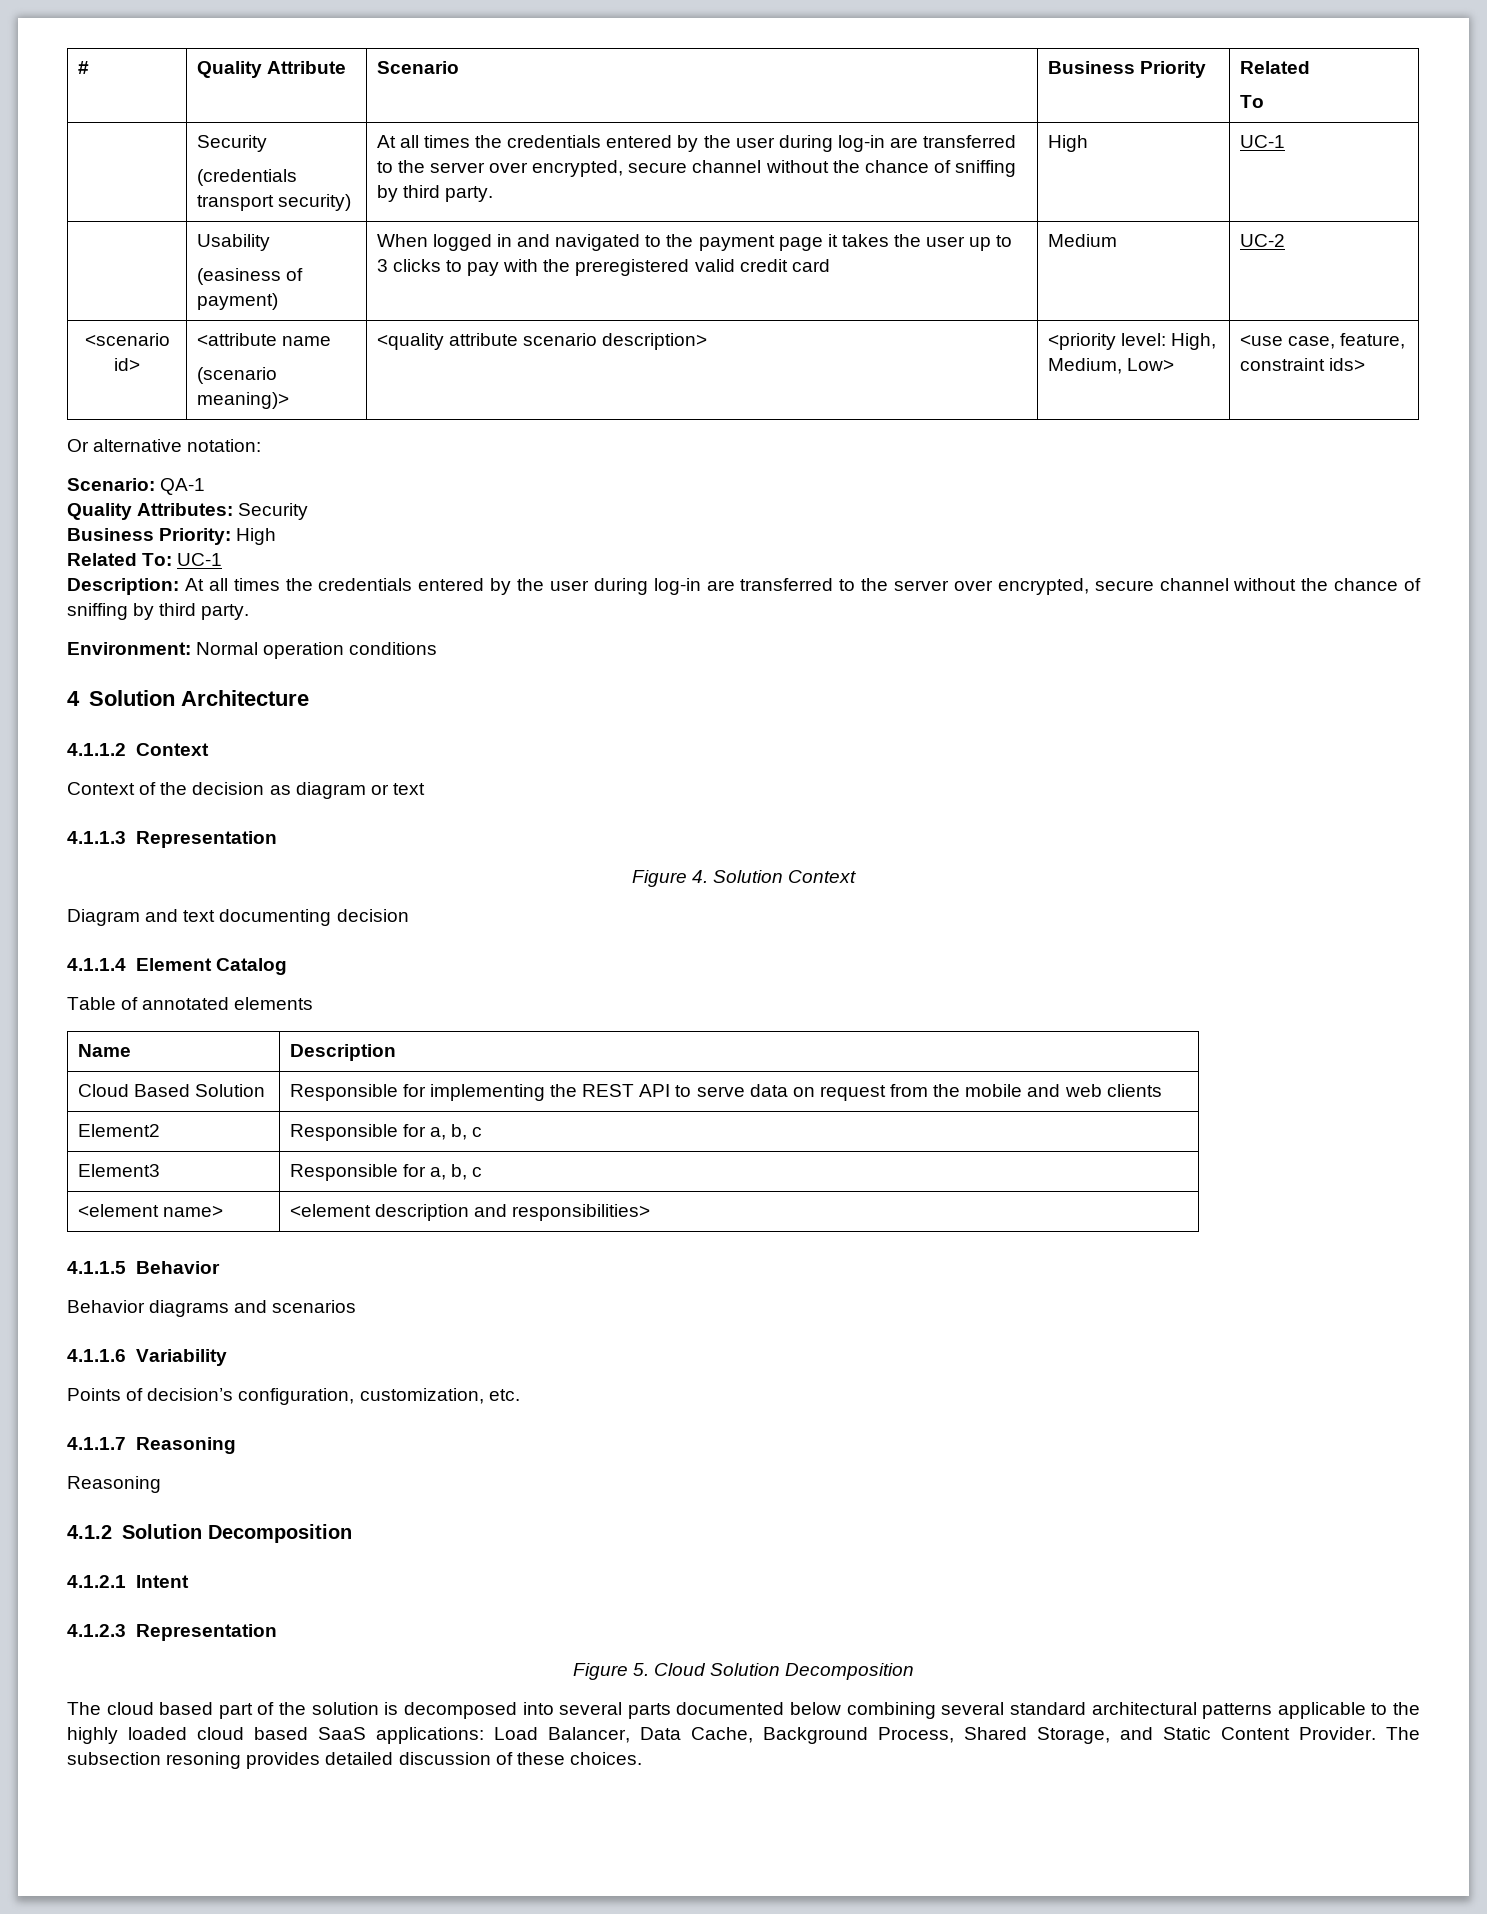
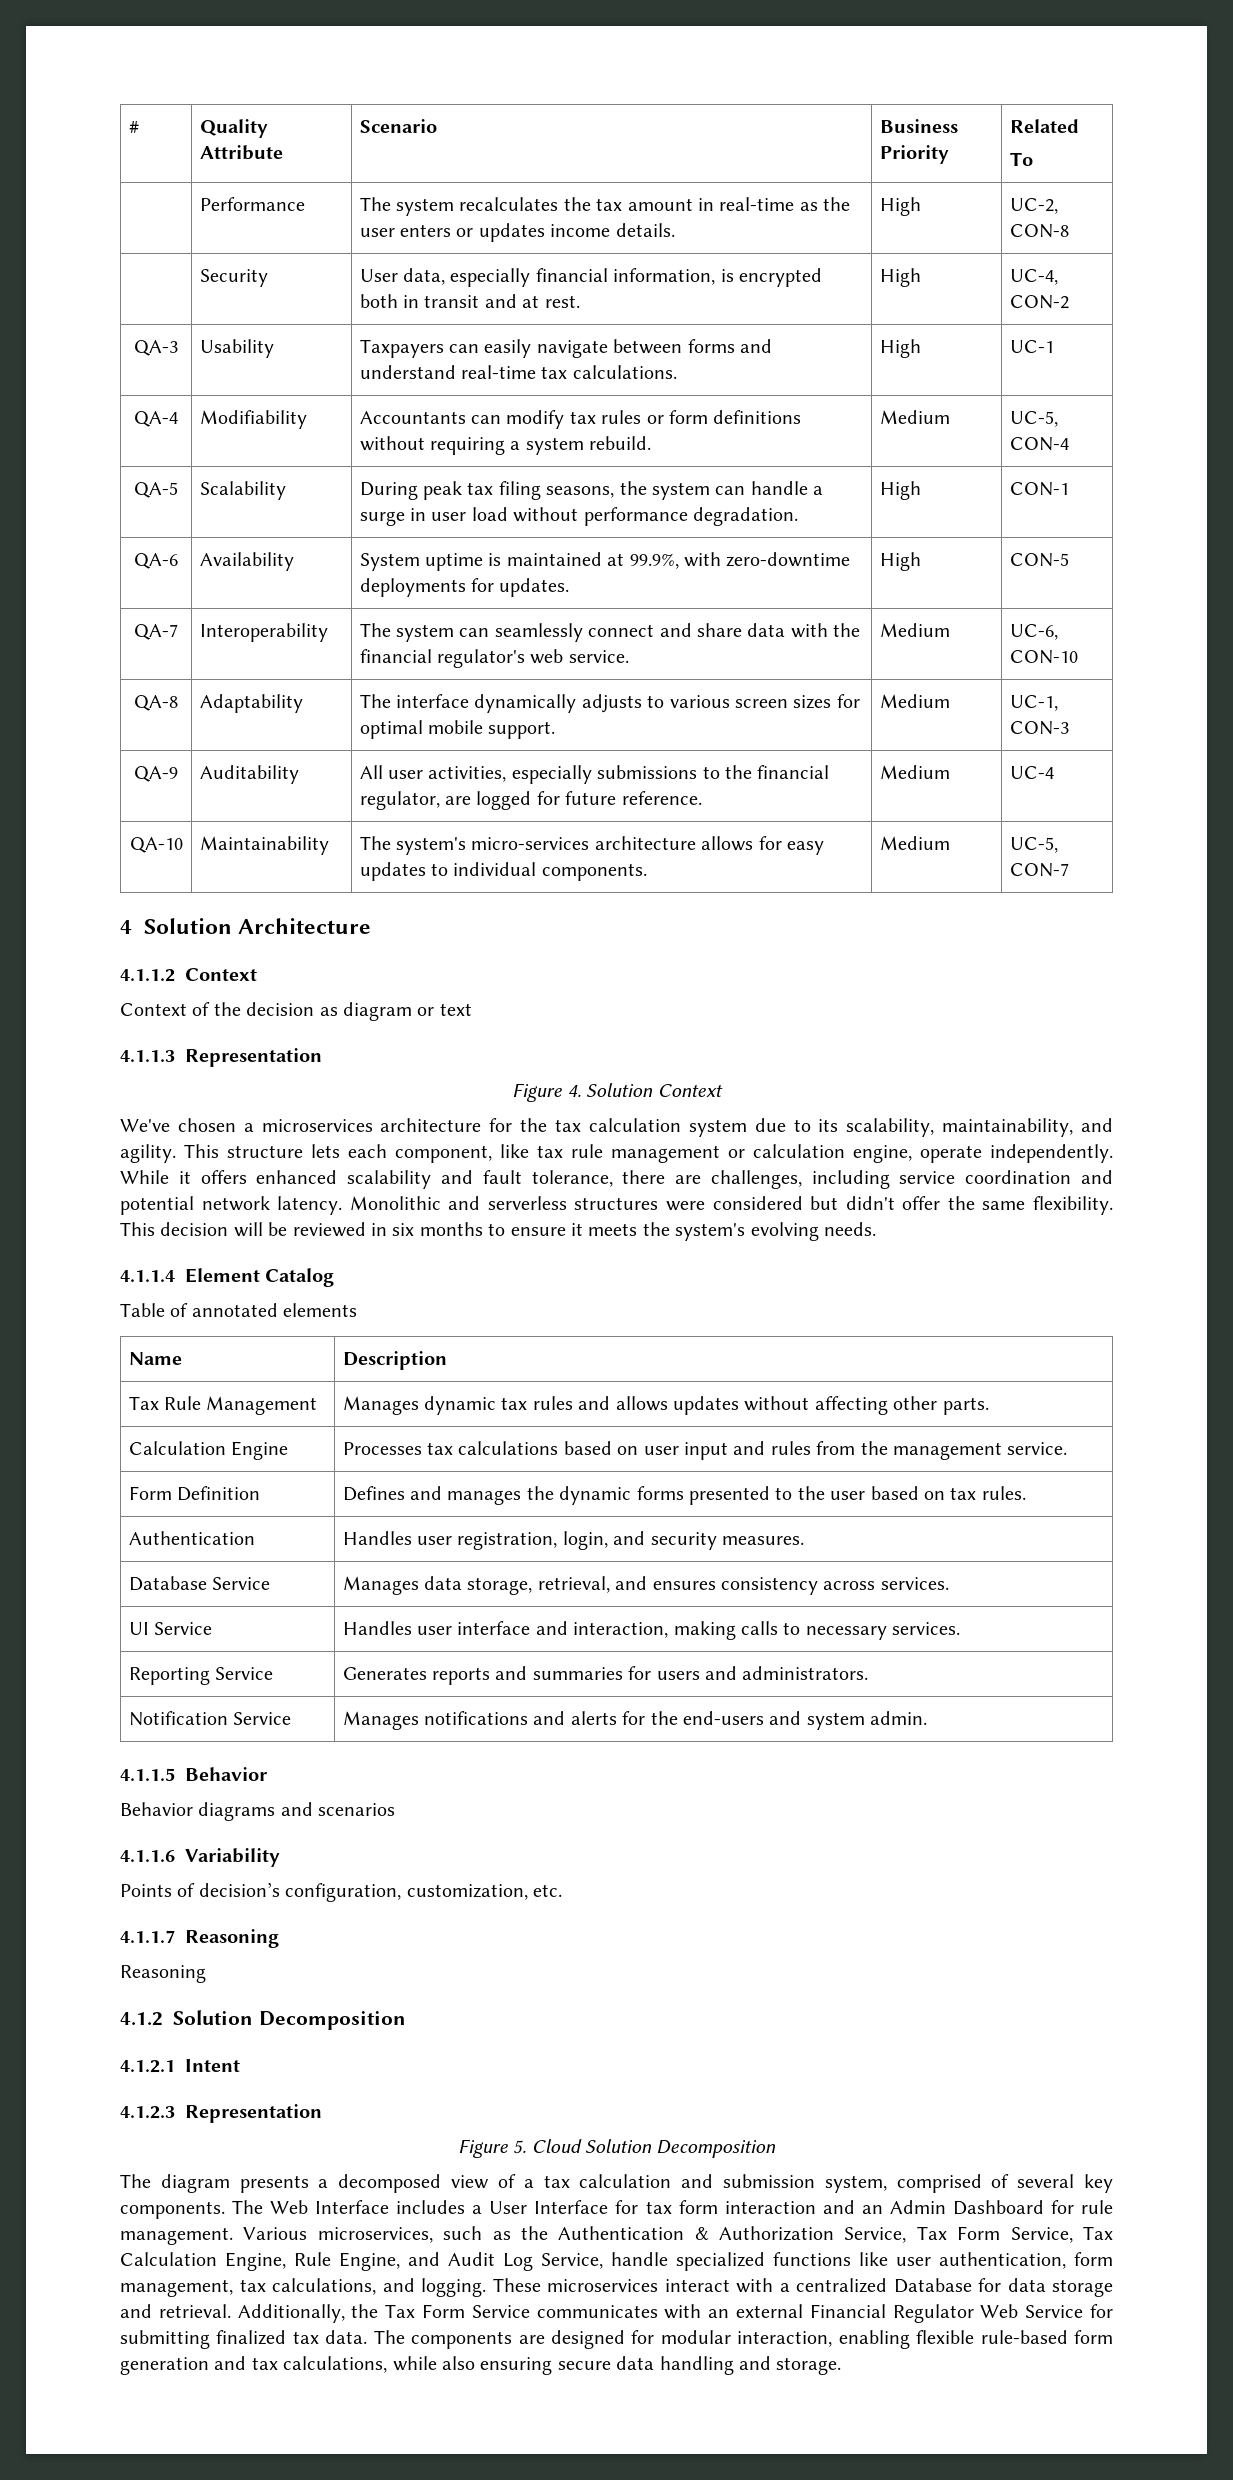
[196,135,267,152] [196,169,297,186] [196,194,351,211] [376,135,1017,152] [376,160,1017,177] [376,185,493,202] [1047,135,1088,152] [1239,135,1285,148] [196,234,270,251] [196,268,303,285] [196,293,278,310] [376,234,1013,251] [376,259,830,276] [1047,234,1117,247] [1239,234,1285,247] [84,333,170,346] [114,358,140,371] [196,333,331,346] [196,367,277,384] [196,392,289,409] [376,333,708,350] [1047,333,1216,350] [1047,358,1174,374] [1239,333,1405,349] [1239,358,1365,371] [67,439,262,452] [67,478,206,495] [67,503,309,520] [67,528,277,545] [67,553,223,566] [67,578,1421,595] [67,603,250,620] [67,642,438,659] Security // (credentials transport security) | At all times the credentials entered by the user during log-in are transferred to the server over encrypted, secure channel without the chance of sniffing by third party. | High | UC-1 // | Usability // (easiness of payment) | When logged in and navigated to the payment page it takes the user up to 3 clicks to pay with the preregistered valid credit card | Medium | UC-2 // <scenario id> | <attribute name // (scenario meaning)> | <quality attribute scenario description> | <priority level: High, Medium, Low> | <use case, feature, constraint ids> // Or alternative notation: // Scenario: QA-1 // Quality Attributes: Security // Business Priority: High // Related To: UC-1 // Description: At all times the credentials entered by the user during log-in are transferred to the server over encrypted, secure channel without the chance of sniffing by third party. // Environment: Normal operation conditions -> [199,197,305,211] [359,197,851,216] [359,223,675,242] [879,197,921,216] [1009,198,1058,214] [1009,224,1069,238] [199,269,268,287] [359,268,822,287] [359,294,580,308] [879,268,921,287] [1009,269,1058,285] [1009,295,1069,309] [134,340,178,356] [199,339,274,358] [359,339,772,358] [359,365,677,379] [879,339,921,358] [1009,340,1054,353] [134,411,178,427] [199,410,307,429] [359,410,802,429] [359,436,652,455] [879,410,950,424] [1009,411,1058,427] [1009,437,1069,451] [134,482,178,498] [199,481,286,500] [359,481,824,500] [359,507,798,526] [879,481,921,500] [1009,482,1069,496] [134,553,178,569] [199,552,294,571] [359,552,851,571] [359,578,570,597] [879,552,921,571] [1009,553,1069,567] [134,624,178,640] [199,623,328,642] [359,623,861,642] [359,649,629,668] [879,623,950,637] [1009,624,1058,640] [1009,650,1078,664] [134,695,178,711] [199,694,303,713] [359,694,860,713] [359,720,556,739] [879,694,950,708] [1009,695,1058,711] [1009,721,1069,735] [134,766,178,782] [199,765,299,784] [359,765,830,784] [359,791,702,810] [879,765,950,779] [1009,766,1054,779] [129,837,183,853] [199,836,329,855] [359,836,824,855] [359,862,647,881] [879,836,950,850] [1009,837,1058,853] [1009,863,1069,877] Performance | The system recalculates the tax amount in real-time as the user enters or updates income details. | High | UC-2, CON-8 // | Security | User data, especially financial information, is encrypted both in transit and at rest. | High | UC-4, CON-2 // QA-3 | Usability | Taxpayers can easily navigate between forms and understand real-time tax calculations. | High | UC-1 // QA-4 | Modifiability | Accountants can modify tax rules or form definitions without requiring a system rebuild. | Medium | UC-5, CON-4 // QA-5 | Scalability | During peak tax filing seasons, the system can handle a surge in user load without performance degradation. | High | CON-1 // QA-6 | Availability | System uptime is maintained at 99.9%, with zero-downtime deployments for updates. | High | CON-5 // QA-7 | Interoperability | The system can seamlessly connect and share data with the financial regulator's web service. | Medium | UC-6, CON-10 // QA-8 | Adaptability | The interface dynamically adjusts to various screen sizes for optimal mobile support. | Medium | UC-1, CON-3 // QA-9 | Auditability | All user activities, especially submissions to the financial regulator, are logged for future reference. | Medium | UC-4 // QA-10 | Maintainability | The system's micro-services architecture allows for easy updates to individual components. | Medium | UC-5, CON-7
[67,909,409,926] Diagram and text documenting decision -> [120,1118,1113,1137] [120,1144,1113,1163] [120,1170,1114,1189] [120,1196,1113,1215] [120,1222,876,1241] We've chosen a microservices architecture for the tax calculation system due to its scalability, maintainability, and agility. This structure lets each component, like tax rule management or calculation engine, operate independently. While it offers enhanced scalability and fault tolerance, there are challenges, including service coordination and potential network latency. Monolithic and serverless structures were considered but didn't offer the same flexibility. This decision will be reviewed in six months to ensure it meets the system's evolving needs.
[77,1084,265,1097] [289,1084,1162,1101] [77,1124,160,1137] [289,1124,483,1141] [77,1164,160,1177] [289,1164,483,1181] [77,1204,223,1217] [289,1204,651,1221] Cloud Based Solution | Responsible for implementing the REST API to serve data on request from the mobile and web clients // Element2 | Responsible for a, b, c // Element3 | Responsible for a, b, c // <element name> | <element description and responsibilities> -> [128,1396,318,1415] [342,1396,989,1415] [128,1441,288,1460] [342,1441,1068,1460] [128,1486,260,1501] [342,1486,1026,1505] [128,1531,255,1545] [342,1531,804,1550] [128,1576,270,1591] [342,1576,949,1595] [128,1622,212,1635] [342,1621,961,1640] [128,1667,273,1685] [342,1666,869,1685] [128,1711,291,1726] [342,1711,928,1730] Tax Rule Management | Manages dynamic tax rules and allows updates without affecting other parts. // Calculation Engine | Processes tax calculations based on user input and rules from the management service. // Form Definition | Defines and manages the dynamic forms presented to the user based on tax rules. // Authentication | Handles user registration, login, and security measures. // Database Service | Manages data storage, retrieval, and ensures consistency across services. // UI Service | Handles user interface and interaction, making calls to necessary services. // Reporting Service | Generates reports and summaries for users and administrators. // Notification Service | Manages notifications and alerts for the end-users and system admin.
[106,1702,1421,1719] [67,1727,1420,1744] [67,1752,642,1769] cloud based part of the solution is decomposed into several parts documented below combining several standard architectural patterns applicable to the highly loaded cloud based SaaS applications: Load Balancer, Data Cache, Background Process, Shared Storage, and Static Content Provider. The subsection resoning provides detailed discussion of these choices. -> [160,2174,1113,2193] [120,2200,1113,2219] [120,2226,1113,2245] [120,2252,1113,2271] [120,2278,1113,2297] [120,2304,1113,2323] [120,2330,1113,2349] [120,2356,842,2375] diagram presents a decomposed view of a tax calculation and submission system, comprised of several key components. The Web Interface includes a User Interface for tax form interaction and an Admin Dashboard for rule management. Various microservices, such as the Authentication & Authorization Service, Tax Form Service, Tax Calculation Engine, Rule Engine, and Audit Log Service, handle specialized functions like user authentication, form management, tax calculations, and logging. These microservices interact with a centralized Database for data storage and retrieval. Additionally, the Tax Form Service communicates with an external Financial Regulator Web Service for submitting finalized tax data. The components are designed for modular interaction, enabling flexible rule-based form generation and tax calculations, while also ensuring secure data handling and storage.

